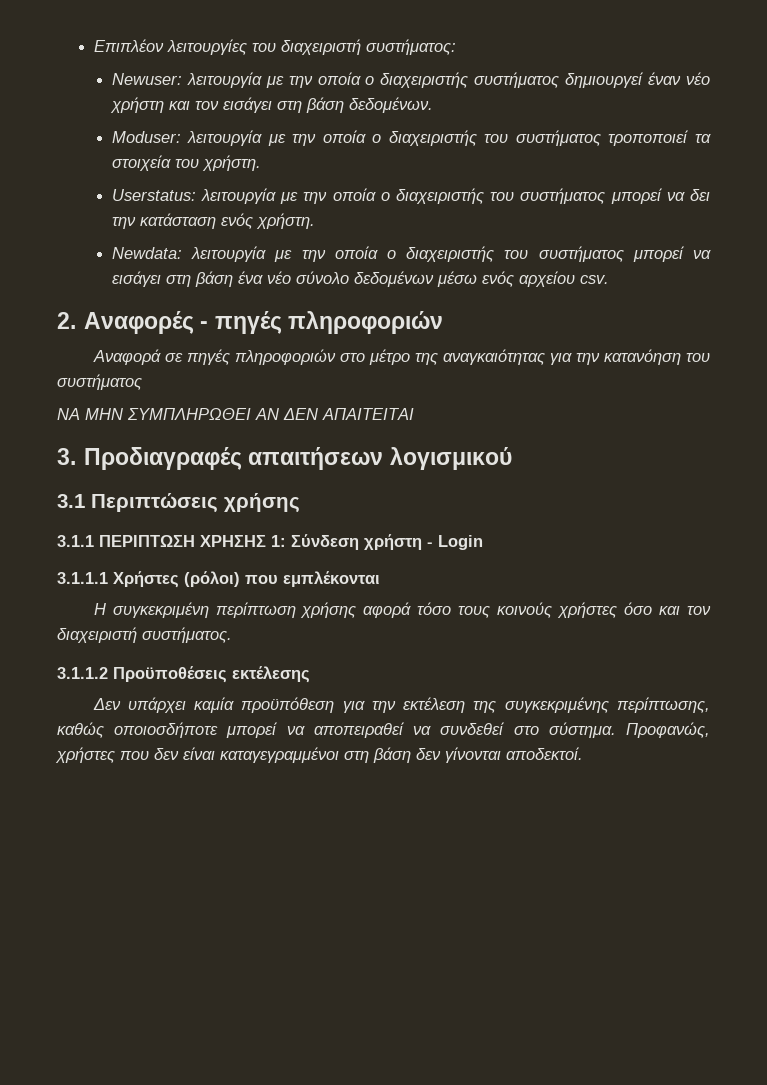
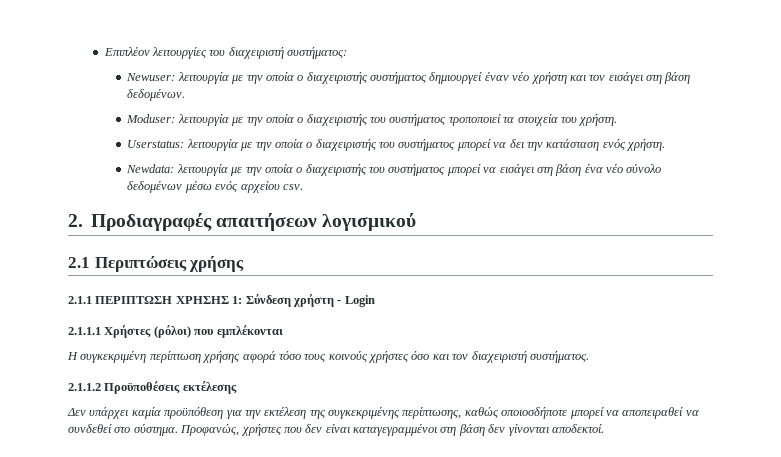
[84,311,443,334] [92,349,711,365] [57,374,142,390] [57,408,414,420] [57,448,76,465] Αναφορές - πηγές πληροφοριών // Αναφορά σε πηγές πληροφοριών στο μέτρο της αναγκαιότητας για την κατανόηση του συστήματος // ΝΑ ΜΗΝ ΣΥΜΠΛΗΡΩΘΕΙ ΑΝ ΔΕΝ ΑΠΑΙΤΕΙΤΑΙ // 3. -> (83, 220) none
[57,494,85,508] 3.1 -> [68,257,90,268] 2.1
[57,535,94,547] 3.1.1 -> [68,296,92,304] 2.1.1
[57,572,108,584] 3.1.1.1 -> [68,327,101,335] 2.1.1.1
[57,667,108,679] 3.1.1.2 -> [68,383,101,391] 2.1.1.2

